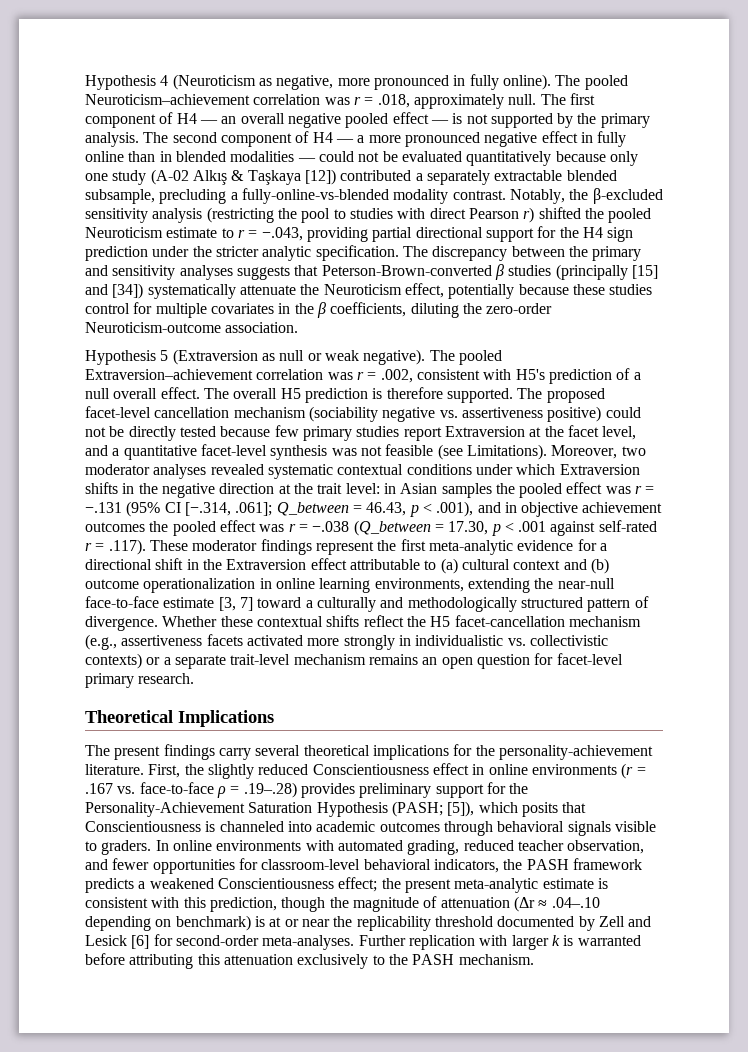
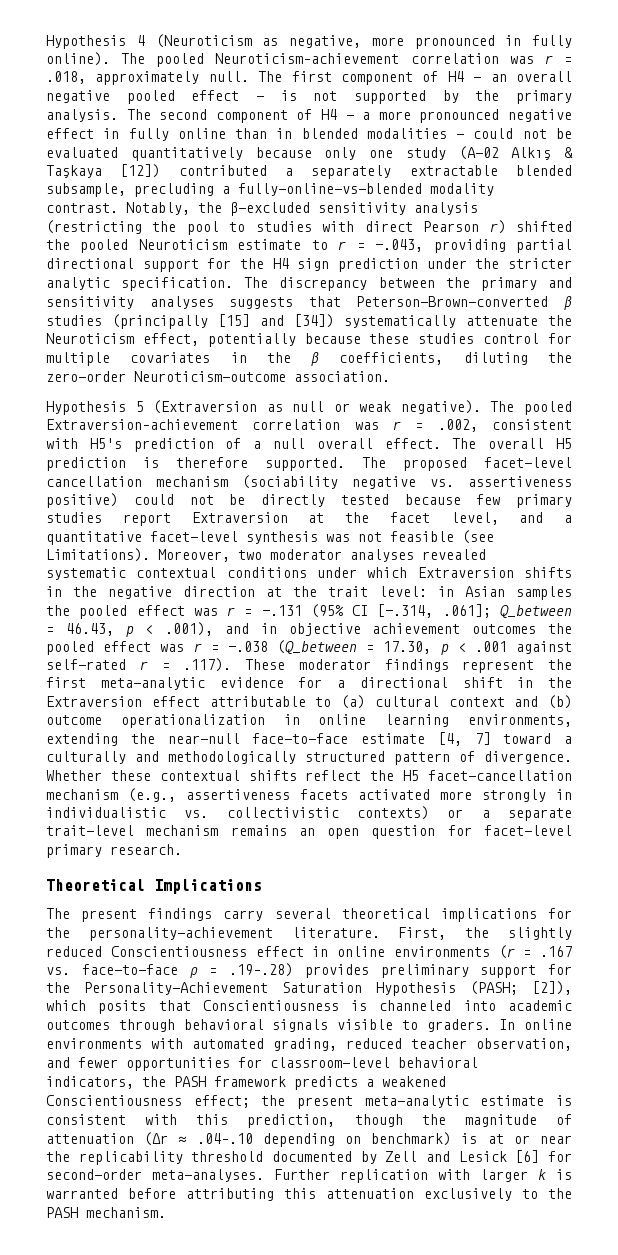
[218,597,236,611] [3, -> [437,732,462,746] [4,
[447,801,475,817] [5]), -> [532,981,572,995] [2]),

